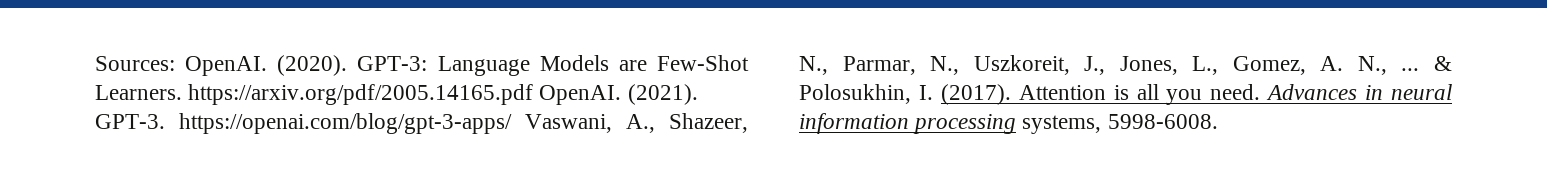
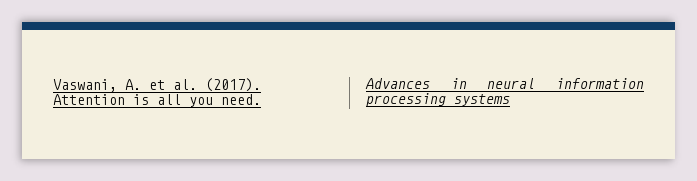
[95,55,749,76] [95,84,698,105] [95,113,748,134] [799,55,1452,75] [799,84,933,104] Sources: OpenAI. (2020). GPT-3: Language Models are Few-Shot Learners. https://arxiv.org/pdf/2005.14165.pdf OpenAI. (2021). GPT-3. https://openai.com/blog/gpt-3-apps/ Vaswani, A., Shazeer, N., Parmar, N., Uszkoreit, J., Jones, L., Gomez, A. N., ... & Polosukhin, I. -> [53,79,197,92] Vaswani, A. et al.
[1022,114,1218,134] systems, 5998-6008. -> [454,94,510,106] systems

